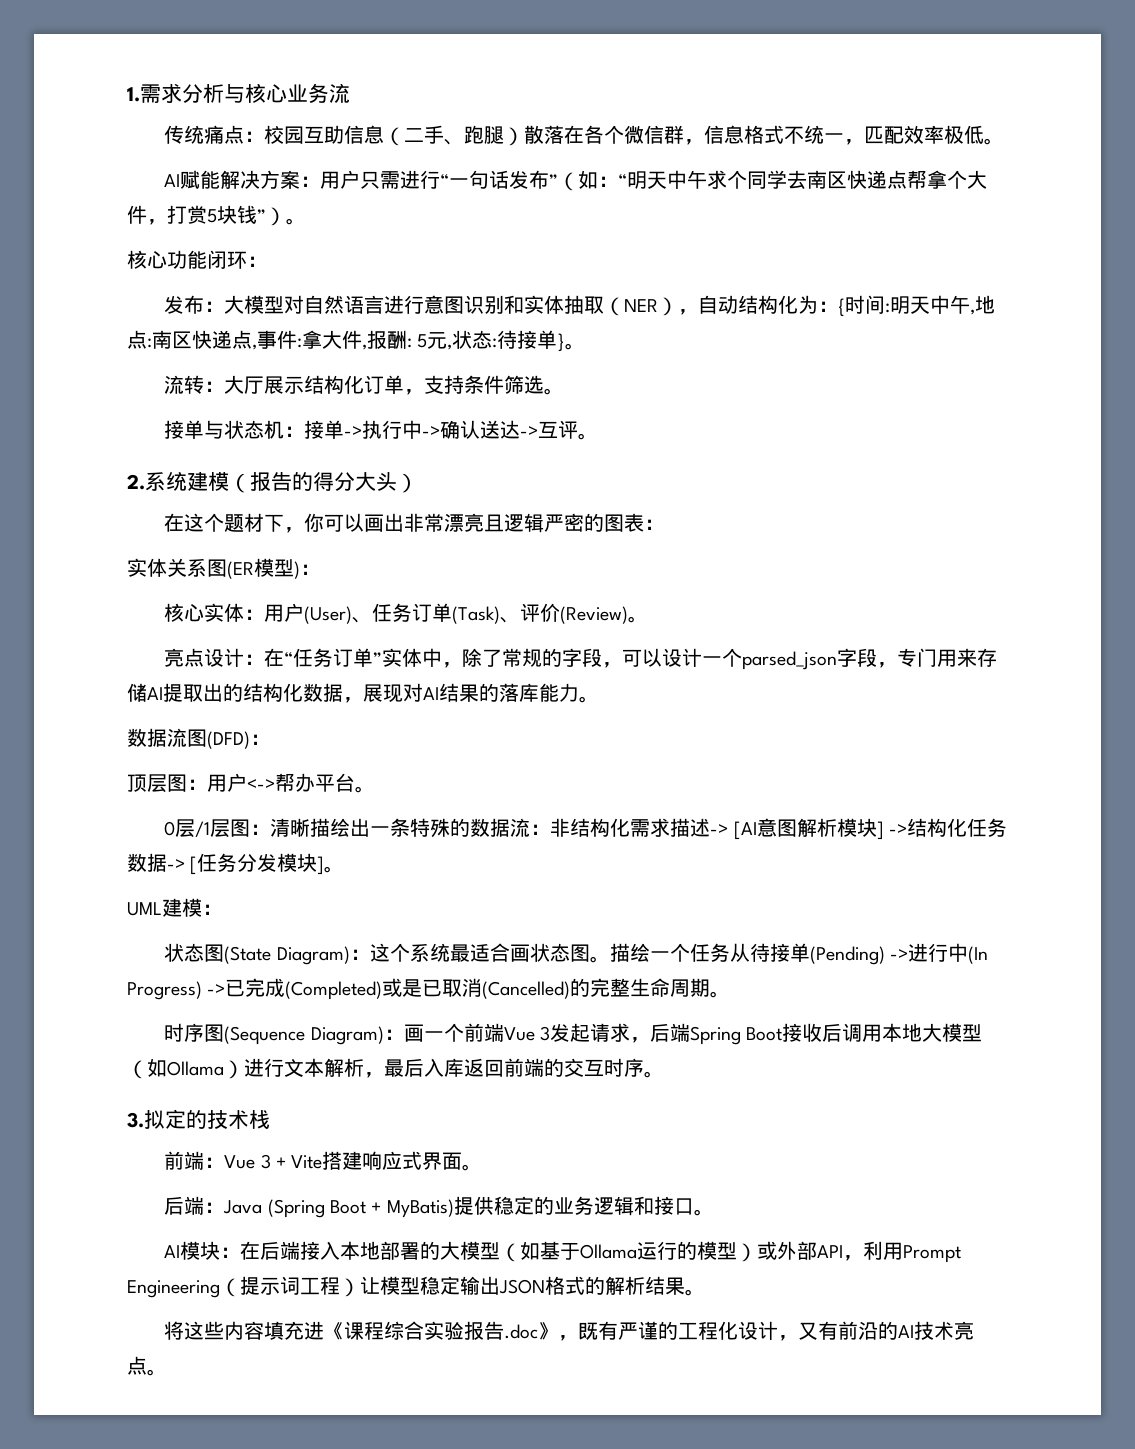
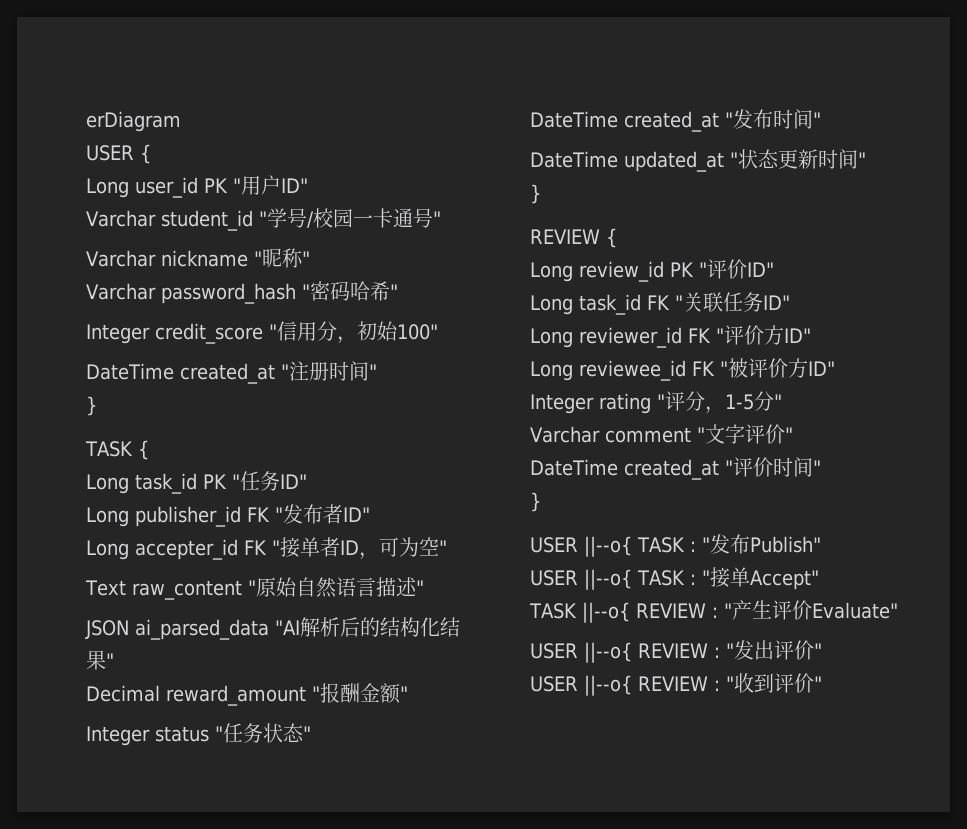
[127,83,350,103] [164,125,1005,146] [164,170,988,191] [127,205,306,226] [127,250,267,269] [164,295,996,317] [127,330,586,352] [164,375,565,395] [164,420,599,440] [127,472,418,493] [164,513,665,533] [127,558,320,579] [164,603,649,624] [164,648,998,670] [127,683,599,703] [127,728,270,749] [127,773,375,793] [164,818,1008,840] [127,853,345,875] [127,898,222,917] [164,943,989,965] [127,978,731,1000] [164,1023,983,1045] [127,1058,664,1079] [127,1109,270,1129] [164,1151,483,1171] [164,1196,714,1218] [164,1241,962,1263] [127,1276,705,1298] [164,1321,975,1341] [127,1356,167,1376] 1.需求分析与核心业务流 // 传统痛点：校园互助信息（二手、跑腿）散落在各个微信群，信息格式不统一，匹配效率极低。 // AI赋能解决方案：用户只需进行“一句话发布”（如：“明天中午求个同学去南区快递点帮拿个大件，打赏5块钱”）。 // 核心功能闭环： // 发布：大模型对自然语言进行意图识别和实体抽取（NER），自动结构化为：{时间:明天中午,地点:南区快递点,事件:拿大件,报酬: 5元,状态:待接单}。 // 流转：大厅展示结构化订单，支持条件筛选。 // 接单与状态机：接单->执行中->确认送达->互评。 // 2.系统建模（报告的得分大头） // 在这个题材下，你可以画出非常漂亮且逻辑严密的图表： // 实体关系图(ER模型)： // 核心实体：用户(User)、任务订单(Task)、评价(Review)。 // 亮点设计：在“任务订单”实体中，除了常规的字段，可以设计一个parsed_json字段，专门用来存储AI提取出的结构化数据，展现对AI结果的落库能力。 // 数据流图(DFD)： // 顶层图：用户<->帮办平台。 // 0层/1层图：清晰描绘出一条特殊的数据流：非结构化需求描述-> [AI意图解析模块] ->结构化任务数据-> [任务分发模块]。 // UML建模： // 状态图(State Diagram)：这个系统最适合画状态图。描绘一个任务从待接单(Pending) ->进行中(In Progress) ->已完成(Completed)或是已取消(Cancelled)的完整生命周期。 // 时序图(Sequence Diagram)：画一个前端Vue 3发起请求，后端Spring Boot接收后调用本地大模型（如Ollama）进行文本解析，最后入库返回前端的交互时序。 // 3.拟定的技术栈 // 前端：Vue 3 + Vite搭建响应式界面。 // 后端：Java (Spring Boot + MyBatis)提供稳定的业务逻辑和接口。 // AI模块：在后端接入本地部署的大模型（如基于Ollama运行的模型）或外部API，利用Prompt Engineering（提示词工程）让模型稳定输出JSON格式的解析结果。 // 将这些内容填充进《课程综合实验报告.doc》，既有严谨的工程化设计，又有前沿的AI技术亮点。 -> [86,111,181,132] [86,144,151,164] [86,175,308,198] [86,208,441,231] [86,248,310,268] [86,281,398,304] [86,321,438,344] [86,361,377,384] [86,396,97,416] [85,440,149,460] [86,471,307,494] [86,504,370,527] [86,537,447,560] [85,577,424,600] [85,617,460,640] [86,650,114,670] [86,683,408,706] [86,723,311,746] [530,109,821,132] [530,149,866,172] [530,184,541,204] [530,228,617,248] [530,259,774,282] [530,292,790,315] [530,325,811,348] [530,358,835,381] [530,391,782,414] [530,424,793,444] [530,457,821,480] [530,492,541,512] [530,534,821,557] [530,567,819,590] [529,600,898,623] [530,640,822,663] [530,673,822,696] erDiagram // USER { // Long user_id PK "用户ID" // Varchar student_id "学号/校园一卡通号" // Varchar nickname "昵称" // Varchar password_hash "密码哈希" // Integer credit_score "信用分，初始100" // DateTime created_at "注册时间" // } // TASK { // Long task_id PK "任务ID" // Long publisher_id FK "发布者ID" // Long accepter_id FK "接单者ID，可为空" // Text raw_content "原始自然语言描述" // JSON ai_parsed_data "AI解析后的结构化结果" // Decimal reward_amount "报酬金额" // Integer status "任务状态" // DateTime created_at "发布时间" // DateTime updated_at "状态更新时间" // } // REVIEW { // Long review_id PK "评价ID" // Long task_id FK "关联任务ID" // Long reviewer_id FK "评价方ID" // Long reviewee_id FK "被评价方ID" // Integer rating "评分，1-5分" // Varchar comment "文字评价" // DateTime created_at "评价时间" // } // USER ||--o{ TASK : "发布Publish" // USER ||--o{ TASK : "接单Accept" // TASK ||--o{ REVIEW : "产生评价Evaluate" // USER ||--o{ REVIEW : "发出评价" // USER ||--o{ REVIEW : "收到评价"

